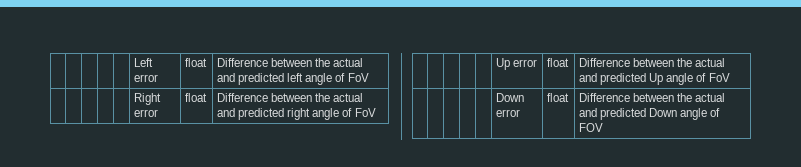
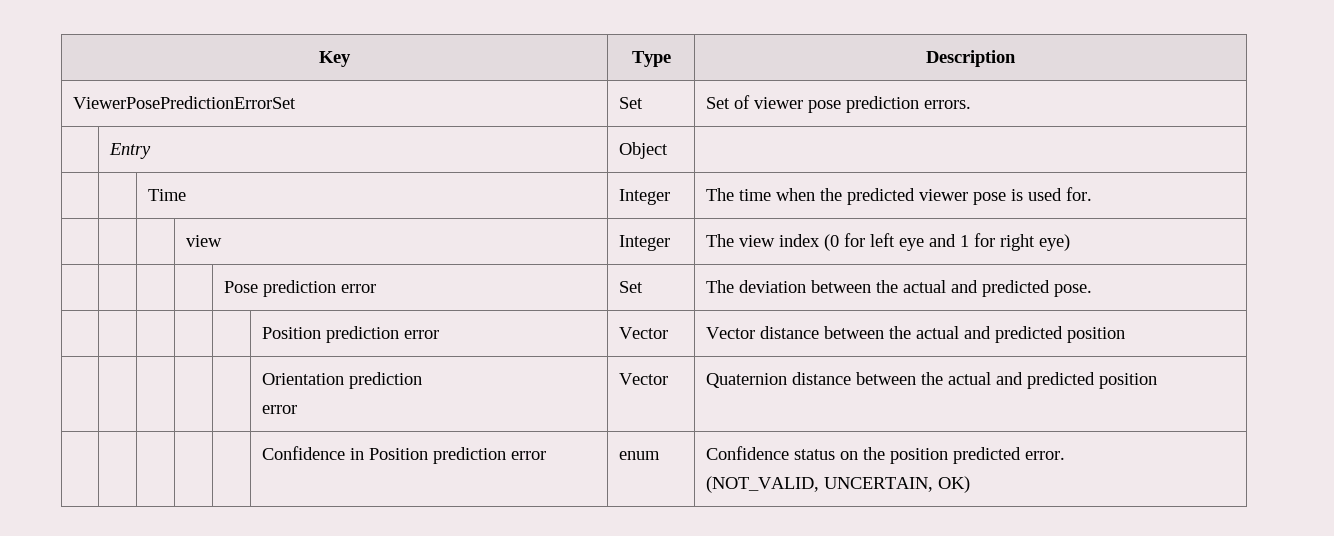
[134,58,154,67] [134,74,159,82] [185,58,208,67] [217,58,364,67] [217,73,369,85] [134,93,162,105] [134,109,159,117] [185,93,208,102] [217,93,364,102] [217,108,376,120] [496,58,538,70] [547,58,570,67] [579,58,726,67] [579,73,730,85] [496,93,525,102] [496,109,521,117] [547,93,570,102] [579,93,726,102] [579,108,721,120] [579,123,604,132] | | | | | Left error | float | Difference between the actual and predicted left angle of FoV // | | | | | Right error | float | Difference between the actual and predicted right angle of FoV // | | | | | Up error | float | Difference between the actual and predicted Up angle of FoV // | | | | | Down error | float | Difference between the actual and predicted Down angle of FOV -> [319,51,351,67] [631,51,671,67] [926,50,1017,67] [73,96,297,109] [619,97,644,109] [706,95,972,113] [109,143,152,159] [619,142,669,159] [148,189,187,201] [619,189,671,205] [706,187,1093,205] [186,235,223,247] [619,235,671,251] [706,233,1071,251] [224,280,377,297] [619,281,644,293] [706,280,1093,297] [262,326,440,343] [619,327,669,339] [706,326,1126,343] [262,372,423,389] [262,405,298,414] [619,373,669,385] [706,372,1158,389] [262,446,547,464] [619,451,661,460] [706,446,1066,464] [706,476,971,493] Key | Type | Description // ViewerPosePredictionErrorSet | Set | Set of viewer pose prediction errors. // | Entry | Object | // | | Time | Integer | The time when the predicted viewer pose is used for. // | | | view | Integer | The view index (0 for left eye and 1 for right eye) // | | | | Pose prediction error | Set | The deviation between the actual and predicted pose. // | | | | | Position prediction error | Vector | Vector distance between the actual and predicted position // | | | | | Orientation prediction // error | Vector | Quaternion distance between the actual and predicted position // | | | | | Confidence in Position prediction error | enum | Confidence status on the position predicted error. // (NOT_VALID, UNCERTAIN, OK)

